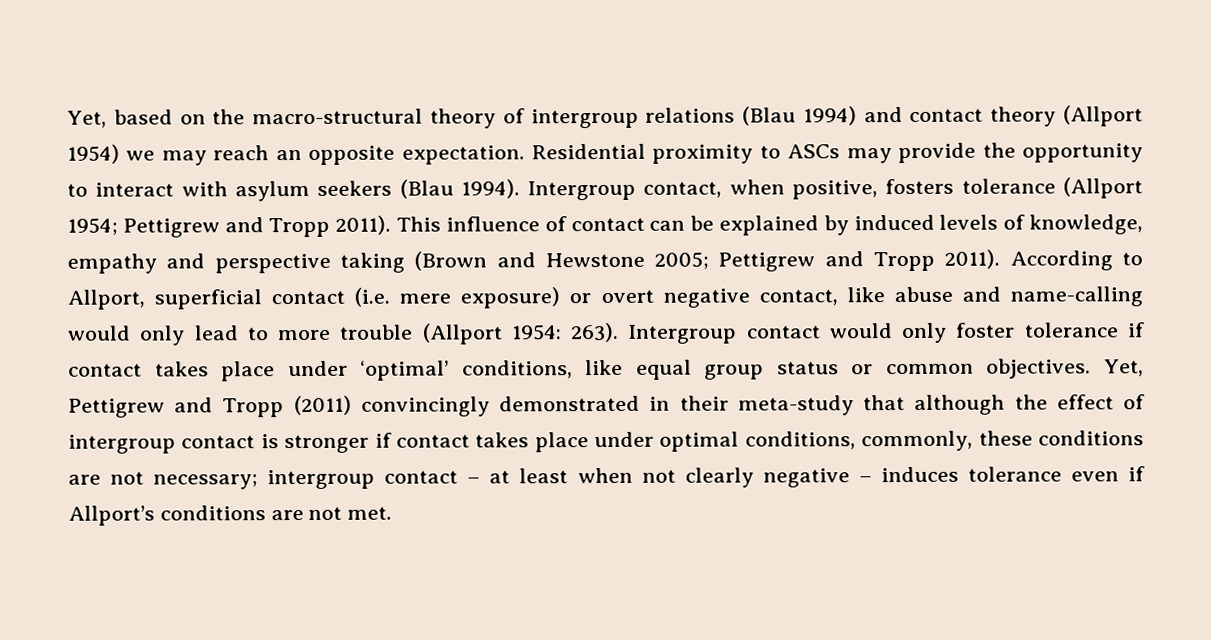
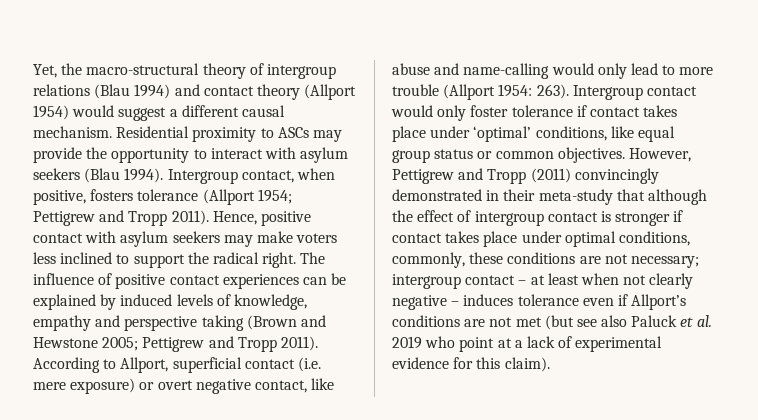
[67,109,206,128] Yet, based on -> [33,64,57,78] Yet,
[126,145,525,166] we may reach an opposite expectation. -> [72,105,285,121] [33,126,112,138] would suggest a different causal mechanism.
[396,216,645,232] This influence of contact -> [212,211,311,226] [33,231,338,247] [33,252,326,268] [33,273,299,289] Hence, positive contact with asylum seekers may make voters less inclined to support the radical right. The influence of positive contact experiences
[1104,359,1145,377] Yet, -> [628,148,691,162] However,
[347,506,393,520] met. -> [515,315,712,330] [392,336,663,352] [392,357,550,372] met (but see also Paluck et al. 2019 who point at a lack of experimental evidence for this claim).

